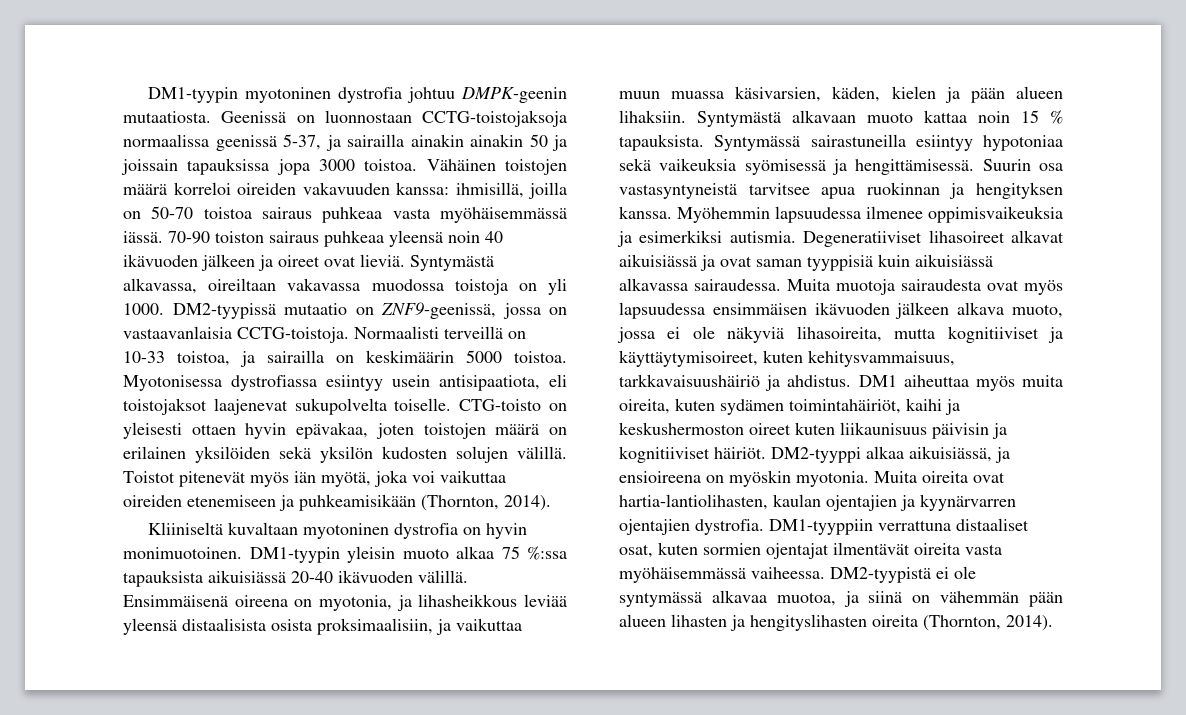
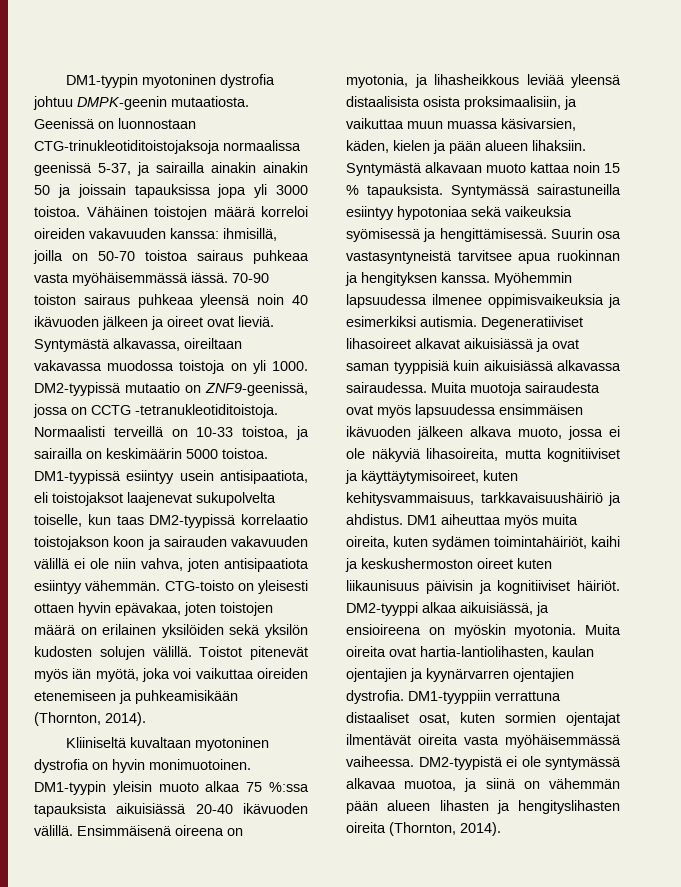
[422,110,567,127] CCTG-toistojaksoja -> [34,140,220,154] CTG-trinukleotiditoistojaksoja
(310, 167) none -> [254,184,268,198] yli
[123,326,349,343] vastaavanlaisia CCTG-toistoja. -> [91,404,278,418] CCTG -tetranukleotiditoistoja.
[123,375,317,391] Myotonisessa dystrofiassa -> [34,470,121,484] DM1-tyypissä
[394,398,452,411] toiselle. -> [34,514,308,528] [34,536,308,550] [34,558,309,572] [34,580,161,594] toiselle, kun taas DM2-tyypissä korrelaatio toistojakson koon ja sairauden vakavuuden välillä ei ole niin vahva, joten antisipaatiota esiintyy vähemmän.

